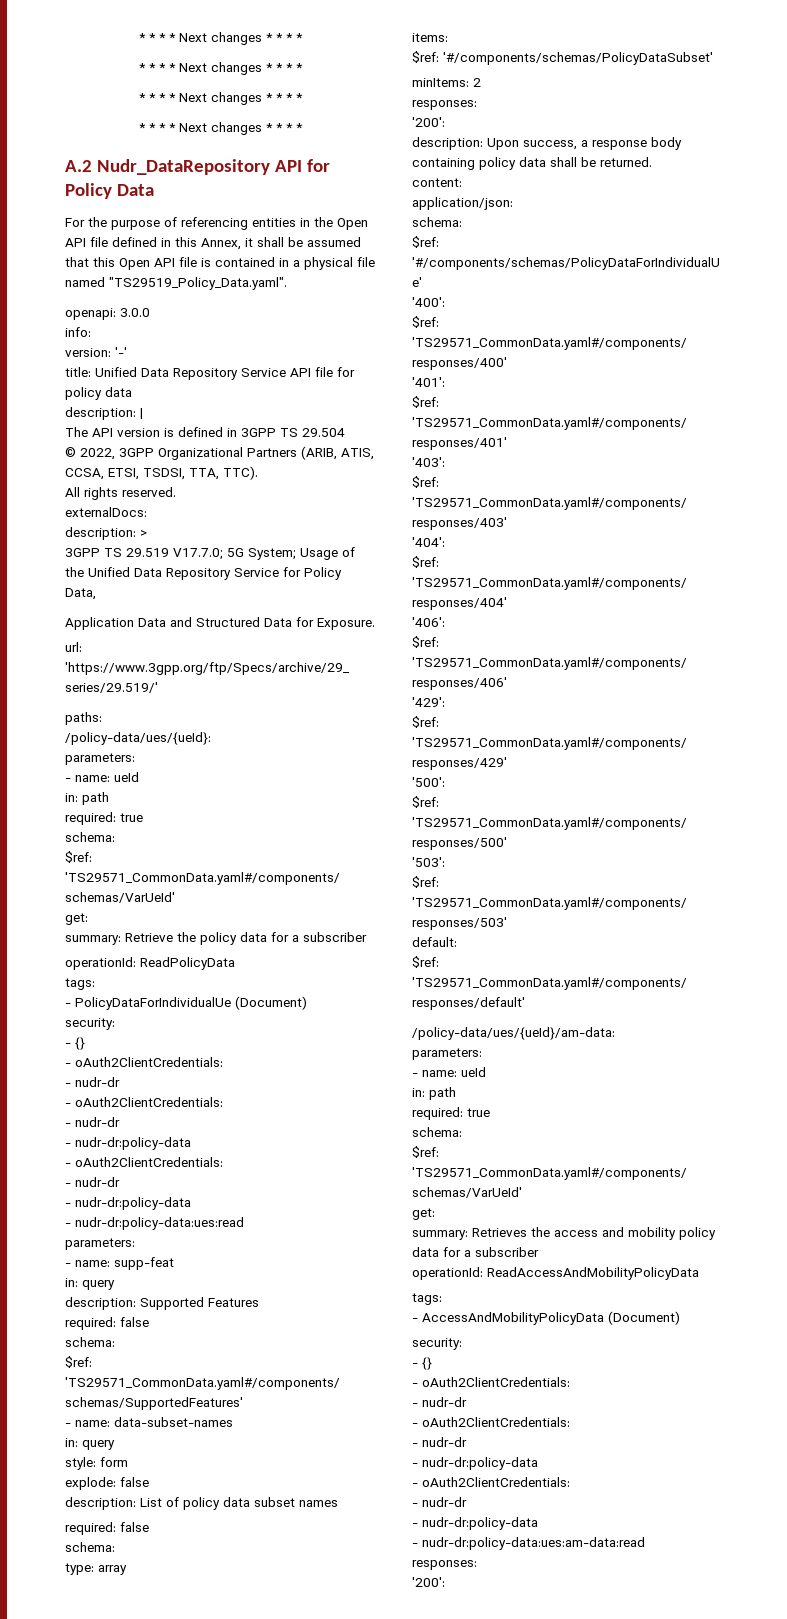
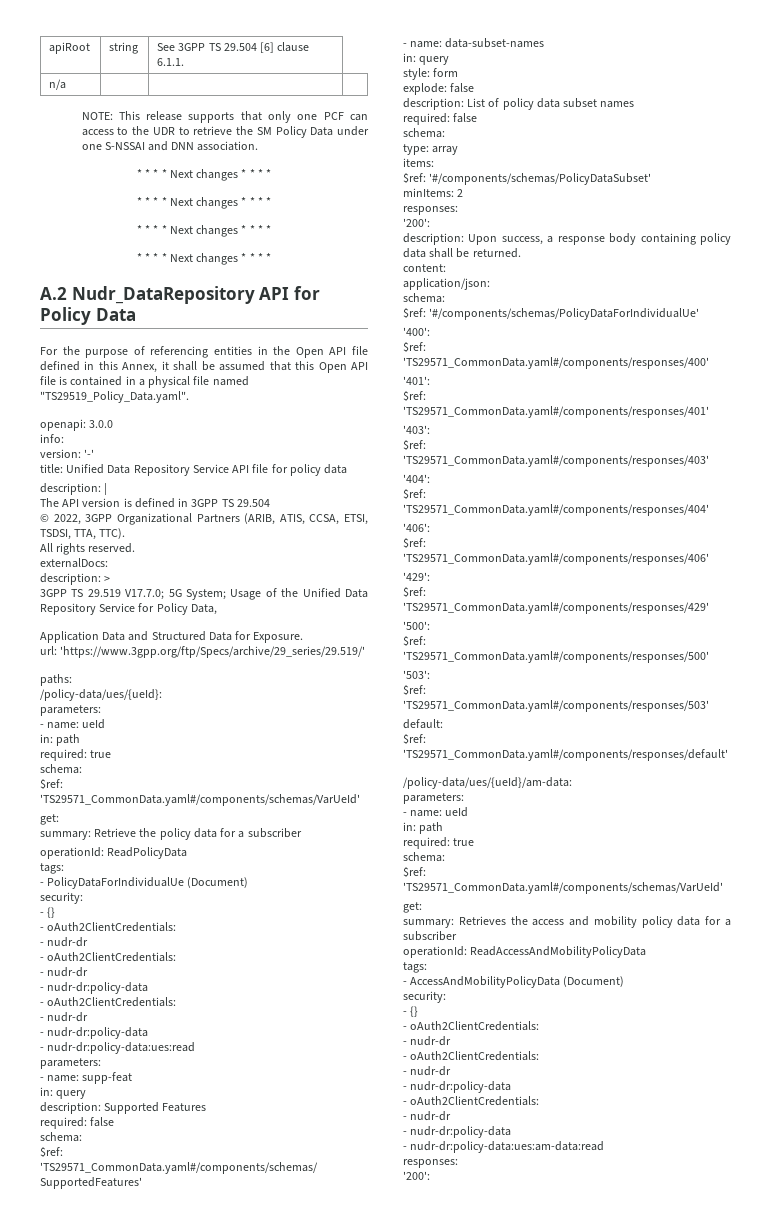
(138, 37) none -> [49,42,91,54] [109,42,139,54] [157,42,310,53] [157,58,185,66] [49,79,67,90] [81,111,368,123] [81,126,369,138] [81,141,259,151] apiRoot | string | See 3GPP TS 29.504 [6] clause 6.1.1. // n/a | | | // NOTE: This release supports that only one PCF can access to the UDR to retrieve the SM Policy Data under one S-NSSAI and DNN association. //

